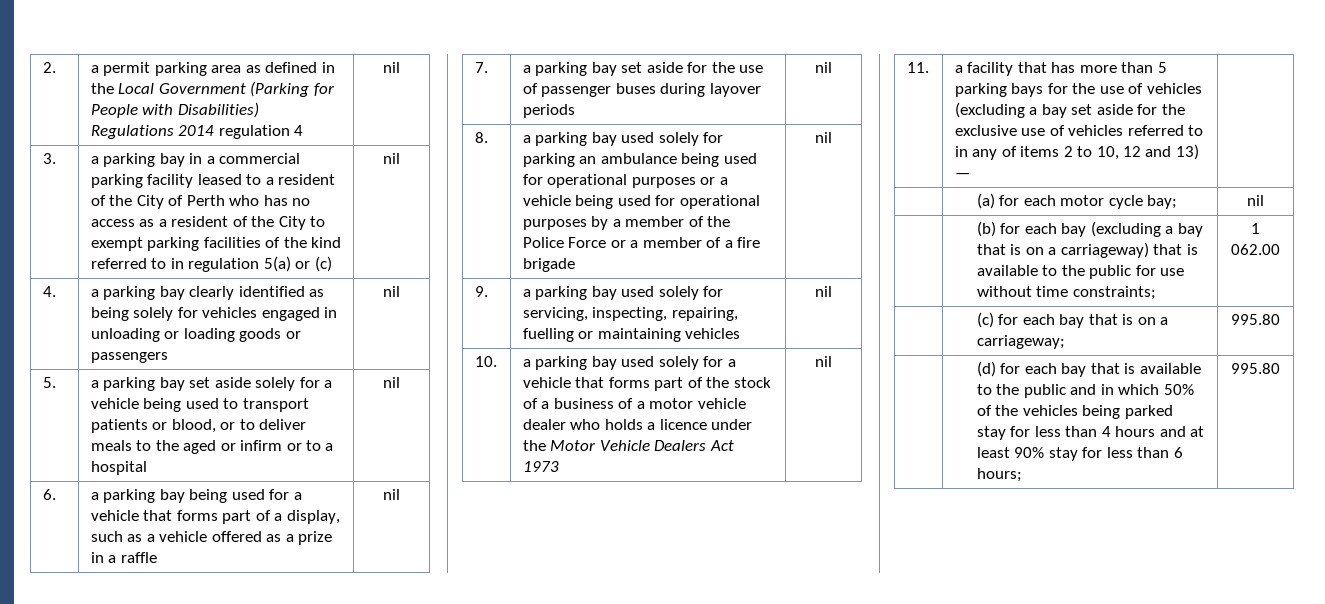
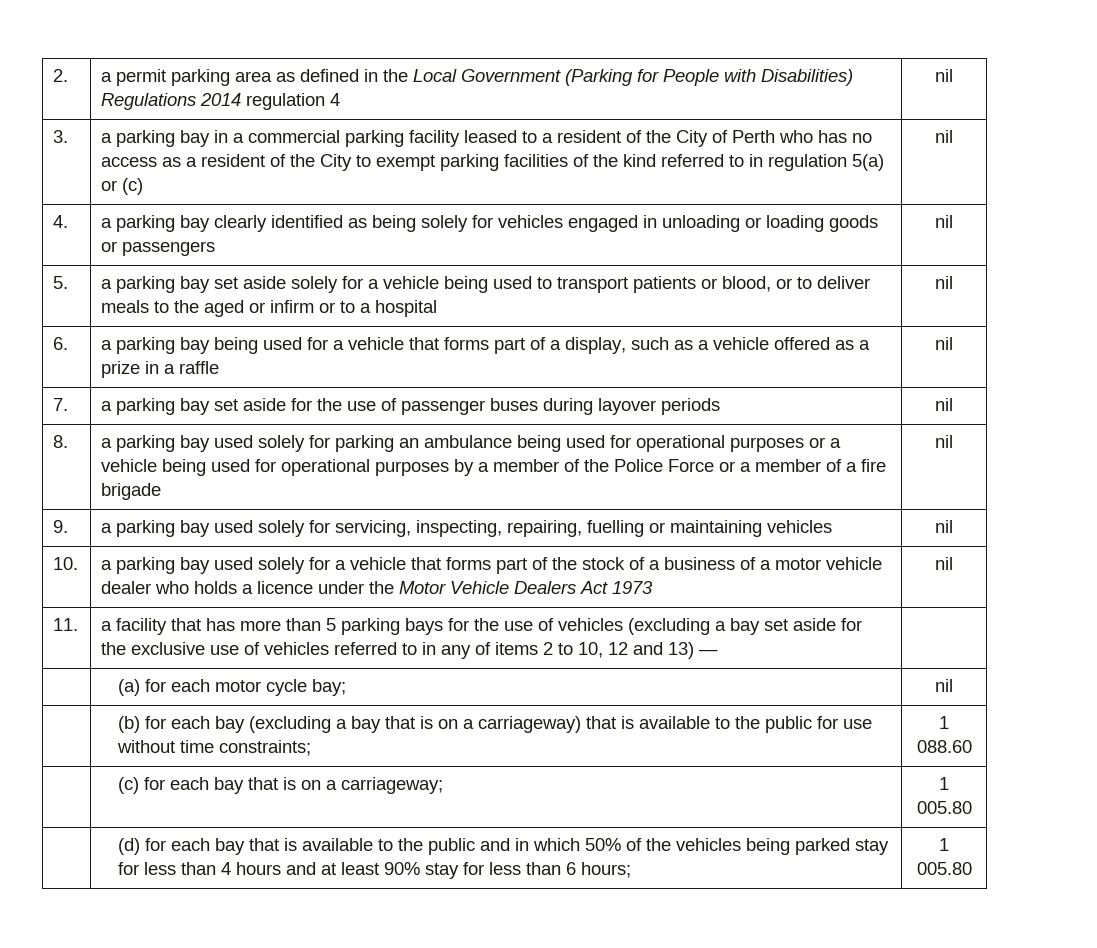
[1231,244,1280,255] 062.00 -> [916,740,972,753] 088.60
[1231,314,1280,325] 995.80 -> [939,777,949,790] [916,801,972,814] 1 005.80
[1231,363,1280,374] 995.80 -> [939,838,949,851] [916,862,972,875] 1 005.80

